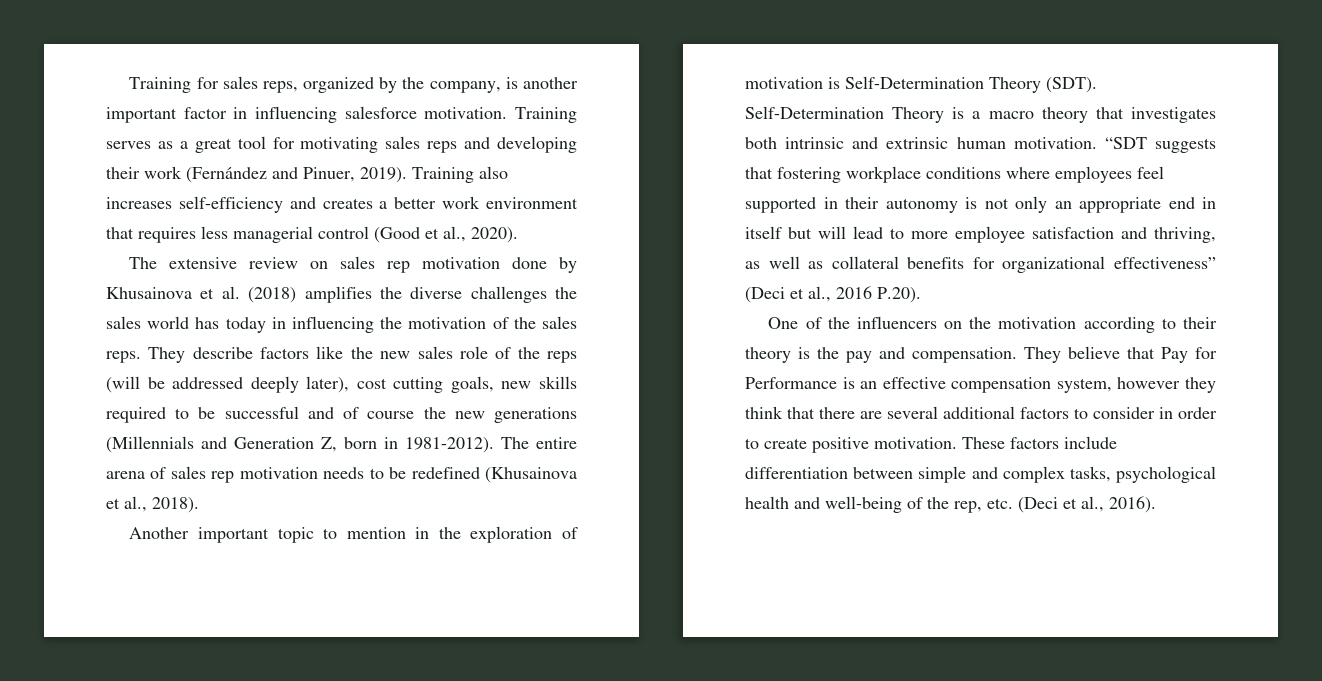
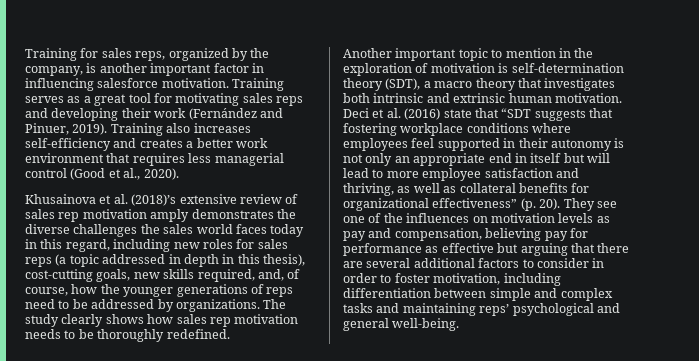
[129,257,158,269] The -> [25,194,177,206] Khusainova et al. (2018)’s
[310,256,577,273] [106,286,372,303] on sales rep motivation done by Khusainova et al. (2018) amplifies -> [285,194,299,204] [25,209,274,222] of sales rep motivation amply demonstrates
[195,317,220,329] has -> [235,224,267,234] faces
[292,316,577,333] [106,346,578,363] [106,376,577,393] [106,406,577,423] [106,436,577,453] [106,467,167,479] influencing the motivation of the sales reps. They describe factors like the new sales role of the reps (will be addressed deeply later), cost cutting goals, new skills required to be successful and of course the new generations (Millennials and Generation Z, born in 1981-2012). The entire arena of -> [40,239,288,252] [25,254,305,267] [25,269,301,282] [25,284,294,297] [25,299,287,312] [25,314,174,327] this regard, including new roles for sales reps (a topic addressed in depth in this thesis), cost-cutting goals, new skills required, and, of course, how the younger generations of reps need to be addressed by organizations. The study clearly shows how
[411,467,577,483] [106,496,199,513] redefined (Khusainova et al., 2018). -> [97,329,230,342] thoroughly redefined.
[845,76,1097,93] [745,106,965,123] Self-Determination Theory (SDT). Self-Determination Theory is -> [511,63,624,73] [343,78,421,91] self-determination theory (SDT),
(1097, 143) none -> [343,108,499,120] Deci et al. (2016) state that
[745,286,921,303] [768,316,1217,333] [745,346,1217,363] [745,377,1216,393] [745,406,783,419] (Deci et al., 2016 P.20). // One of the influencers on the motivation according to their theory is the pay and compensation. They believe that Pay for Performance is an effective compensation system, however they think -> [520,198,617,211] [343,213,610,223] [343,228,588,241] [343,243,568,256] (p. 20). They see one of the influences on motivation levels as pay and compensation, believing pay for performance as effective but arguing
[764,436,1117,453] create positive motivation. These factors include -> [394,273,561,286] foster motivation, including
[1069,466,1216,483] [745,496,1156,513] tasks, psychological health and well-being of the rep, etc. (Deci et al., 2016). -> [343,303,620,316] [343,318,460,331] tasks and maintaining reps’ psychological and general well-being.

